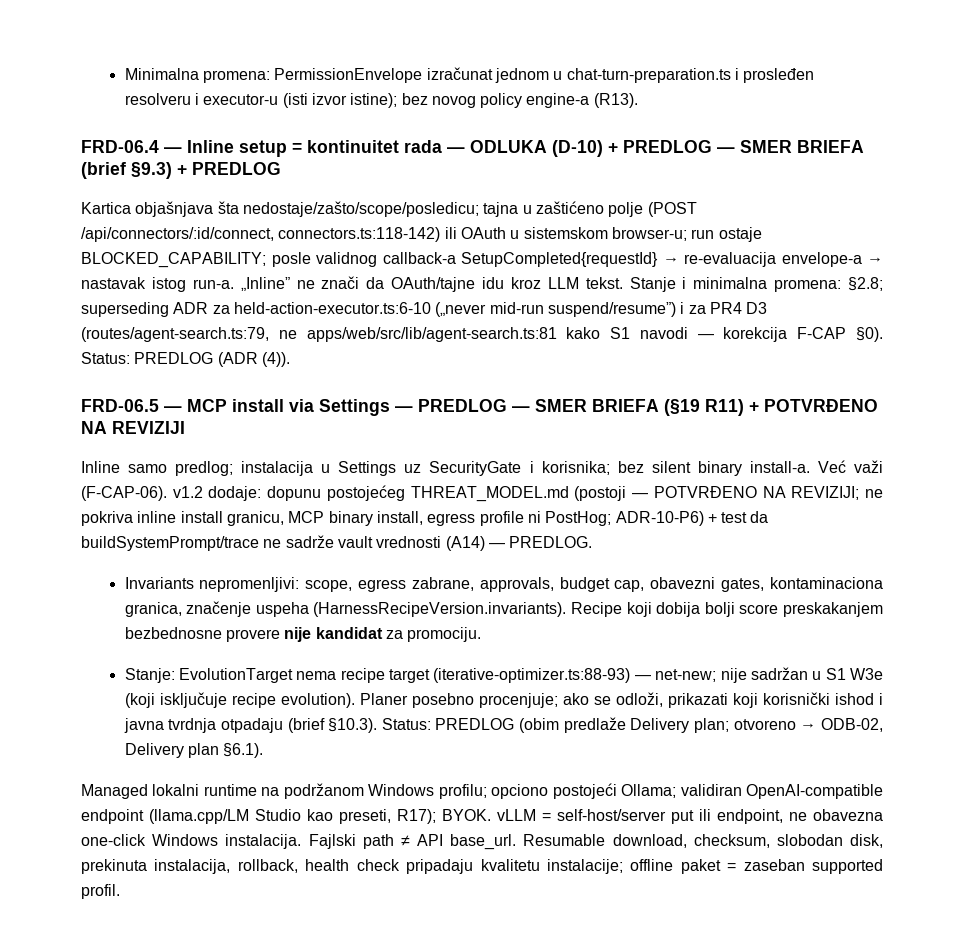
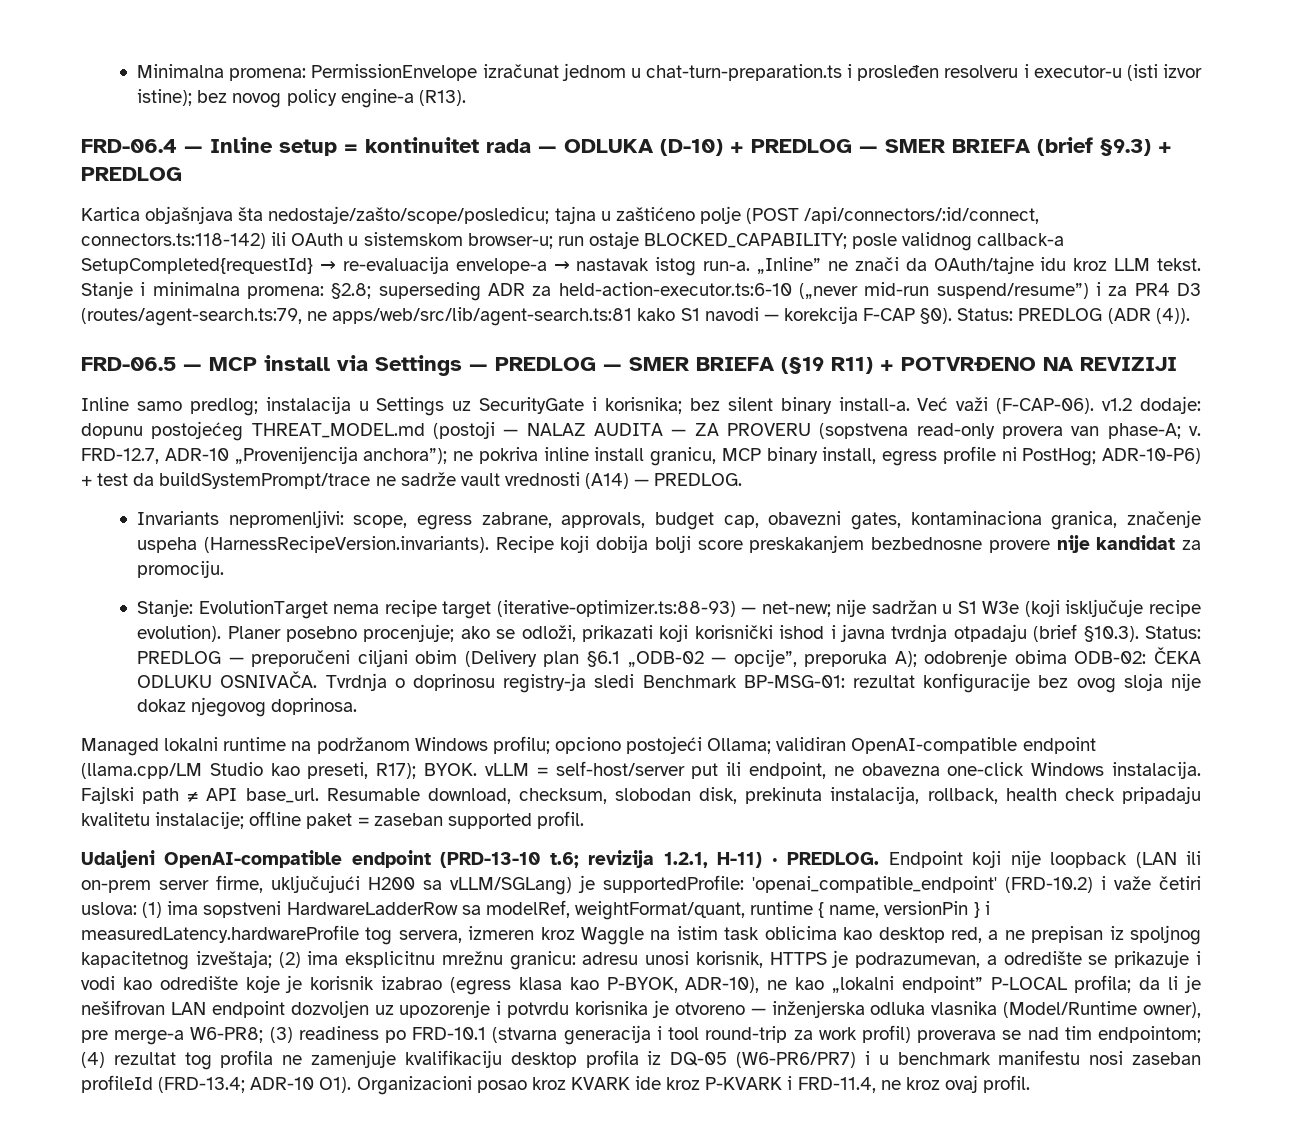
[653,486,860,500] POTVRĐENO NA REVIZIJI; -> [526,423,1201,439] [81,446,448,464] NALAZ AUDITA — ZA PROVERU (sopstvena read-only provera van phase-A; v. FRD-12.7, ADR-10 „Provenijencija anchora”);
[519,717,883,733] [124,743,264,758] (obim predlaže Delivery plan; otvoreno → ODB-02, Delivery plan §6.1). -> [228,647,1201,667] [137,671,1201,693] [137,697,358,717] — preporučeni ciljani obim (Delivery plan §6.1 „ODB-02 — opcije”, preporuka A); odobrenje obima ODB-02: ČEKA ODLUKU OSNIVAČA. Tvrdnja o doprinosu registry-ja sledi Benchmark BP-MSG-01: rezultat konfiguracije bez ovog sloja nije dokaz njegovog doprinosa.
(120, 891) none -> [81,850,1202,868] [81,875,1201,895] [81,900,990,920] [81,925,1201,945] [81,950,1201,970] [81,975,1201,995] [81,1000,1201,1018] [81,1025,1201,1045] [81,1050,1202,1070] [81,1075,1031,1095] // Udaljeni OpenAI-compatible endpoint (PRD-13-10 t.6; revizija 1.2.1, H-11) · PREDLOG. Endpoint koji nije loopback (LAN ili on-prem server firme, uključujući H200 sa vLLM/SGLang) je supportedProfile: 'openai_compatible_endpoint' (FRD-10.2) i važe četiri uslova: (1) ima sopstveni HardwareLadderRow sa modelRef, weightFormat/quant, runtime { name, versionPin } i measuredLatency.hardwareProfile tog servera, izmeren kroz Waggle na istim task oblicima kao desktop red, a ne prepisan iz spoljnog kapacitetnog izveštaja; (2) ima eksplicitnu mrežnu granicu: adresu unosi korisnik, HTTPS je podrazumevan, a odredište se prikazuje i vodi kao odredište koje je korisnik izabrao (egress klasa kao P-BYOK, ADR-10), ne kao „lokalni endpoint” P-LOCAL profila; da li je nešifrovan LAN endpoint dozvoljen uz upozorenje i potvrdu korisnika je otvoreno — inženjerska odluka vlasnika (Model/Runtime owner), pre merge-a W6-PR8; (3) readiness po FRD-10.1 (stvarna generacija i tool round-trip za work profil) proverava se nad tim endpointom; (4) rezultat tog profila ne zamenjuje kvalifikaciju desktop profila iz DQ-05 (W6-PR6/PR7) i u benchmark manifestu nosi zaseban profileId (FRD-13.4; ADR-10 O1). Organizacioni posao kroz KVARK ide kroz P-KVARK i FRD-11.4, ne kroz ovaj profil.

